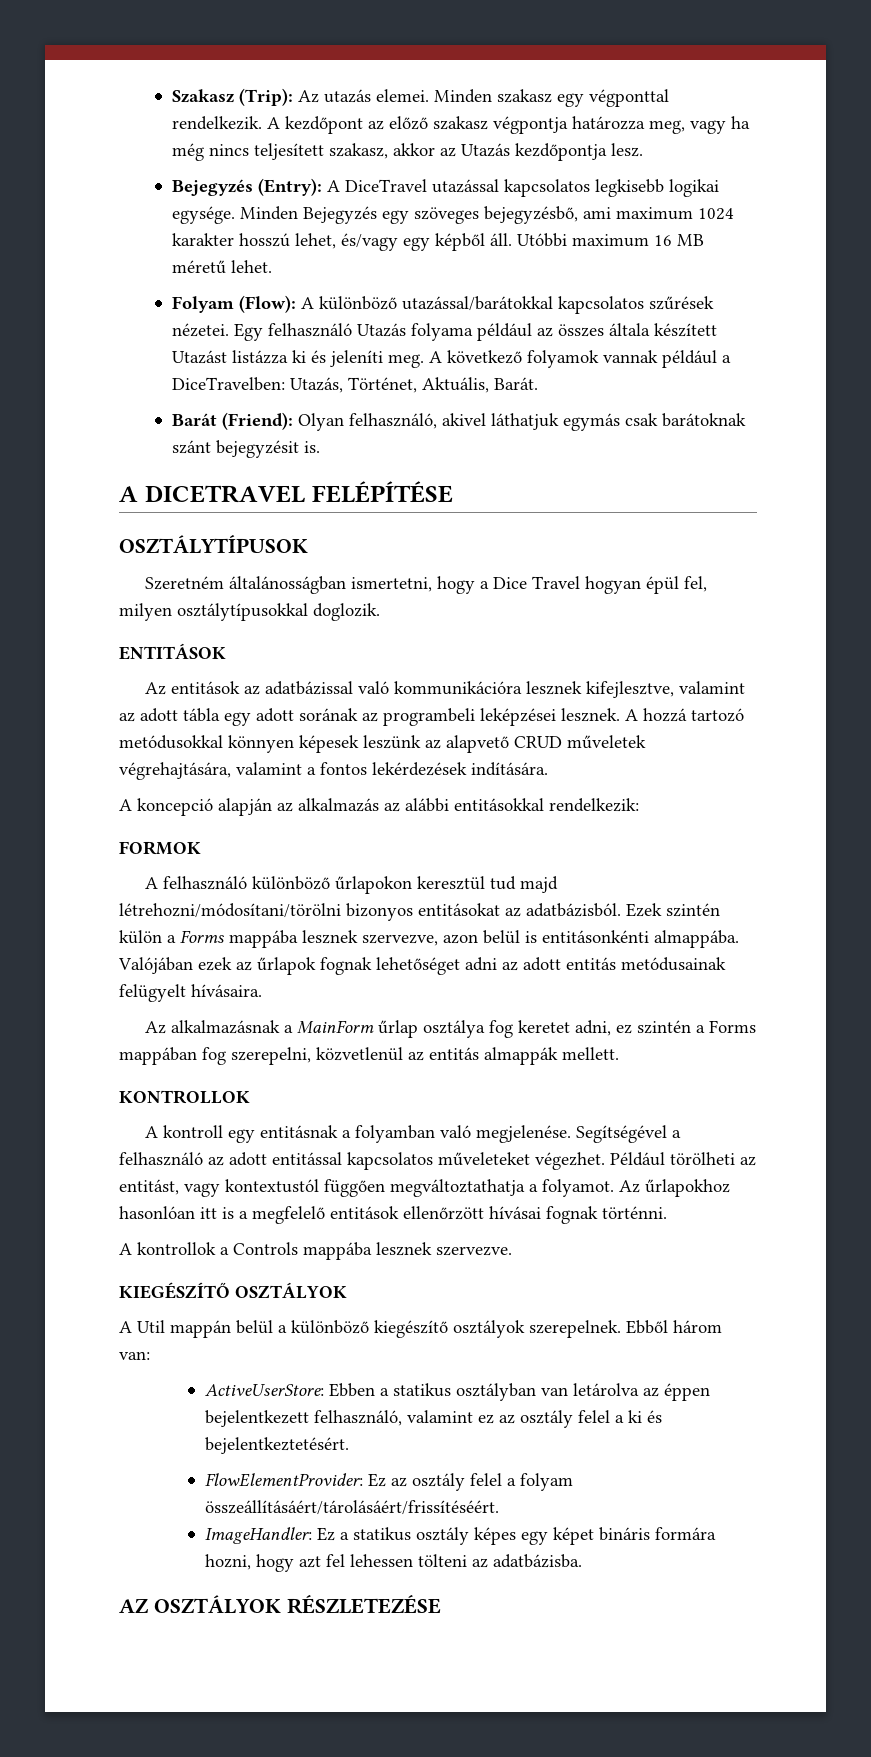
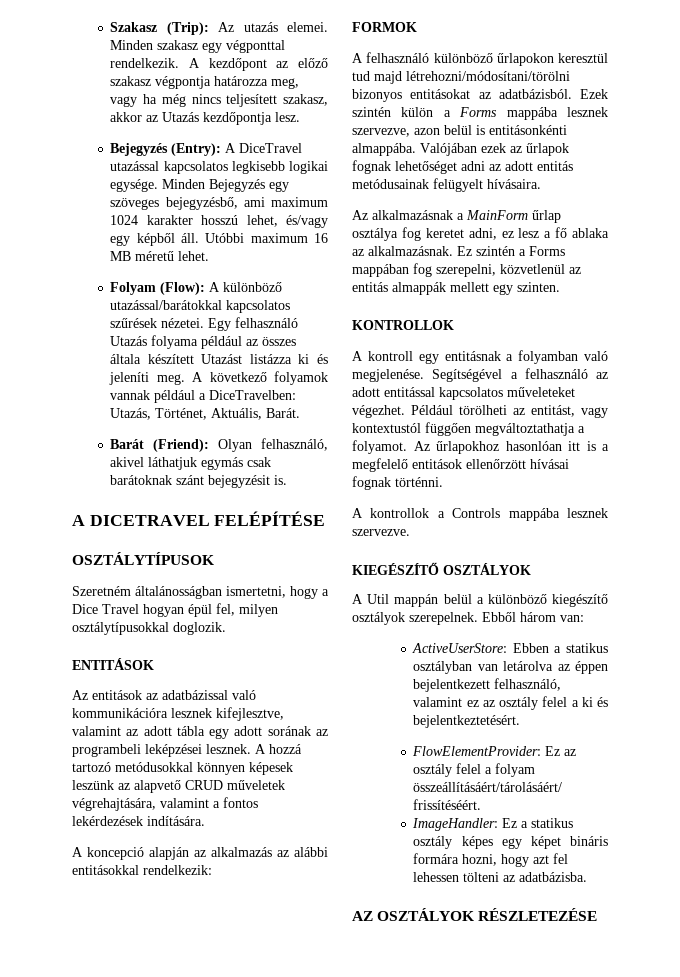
(633, 1029) none -> [518,227,609,238] [352,246,472,256] lesz a fő ablaka az alkalmazásnak. Ez
[562,1047,619,1060] mellett. -> [450,282,560,295] mellett egy szinten.

